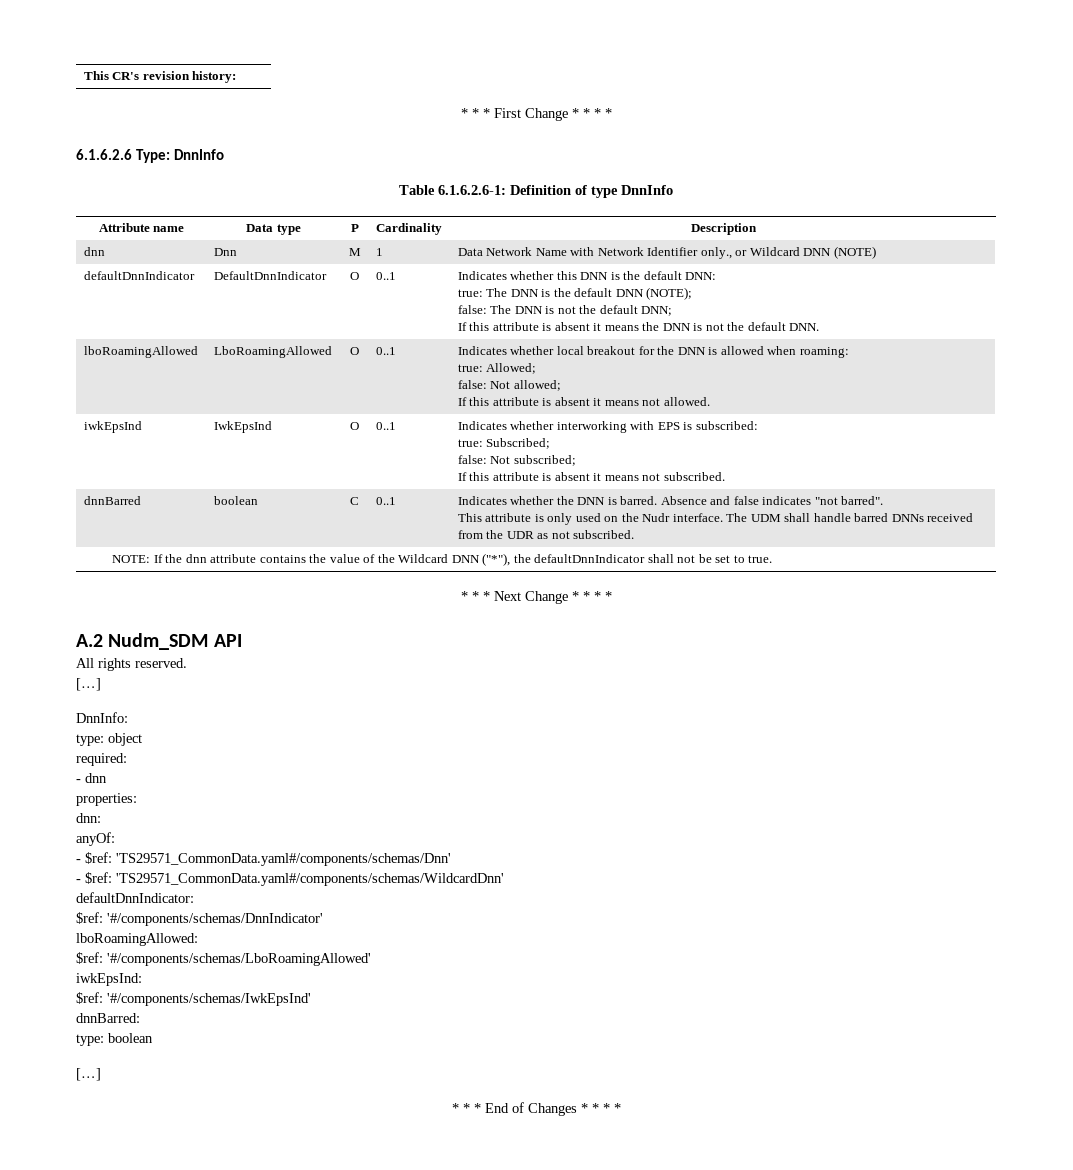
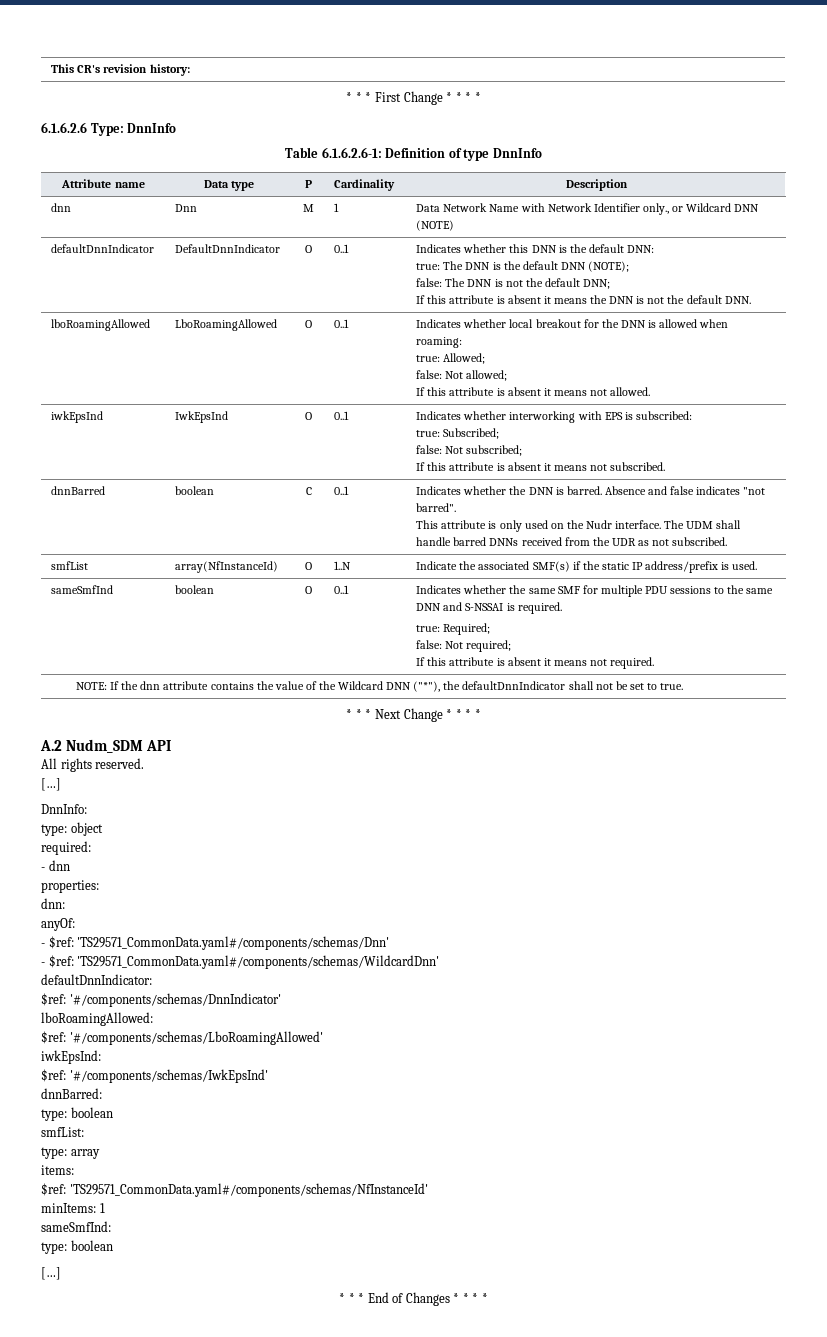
(635, 534) none -> [51,561,89,570] [175,561,279,573] [305,562,312,570] [334,561,352,570] [416,561,758,573] [51,585,114,594] [175,585,215,594] [305,586,312,594] [334,585,350,594] [416,585,774,597] [416,602,562,614] [416,623,491,635] [416,640,512,652] [416,657,655,669] // smfList | array(NfInstanceId) | O | 1..N | Indicate the associated SMF(s) if the static IP address/prefix is used. // sameSmfInd | boolean | O | 0..1 | Indicates whether the same SMF for multiple PDU sessions to the same DNN and S-NSSAI is required. // true: Required; // false: Not required; // If this attribute is absent it means not required.
(153, 1038) none -> [41,1127,84,1137] [41,1147,100,1159] [41,1165,74,1175] [41,1183,428,1197] [41,1203,105,1213] [41,1221,111,1232] [41,1240,113,1254] // smfList: // type: array // items: // $ref: 'TS29571_CommonData.yaml#/components/schemas/NfInstanceId' // minItems: 1 // sameSmfInd: // type: boolean

